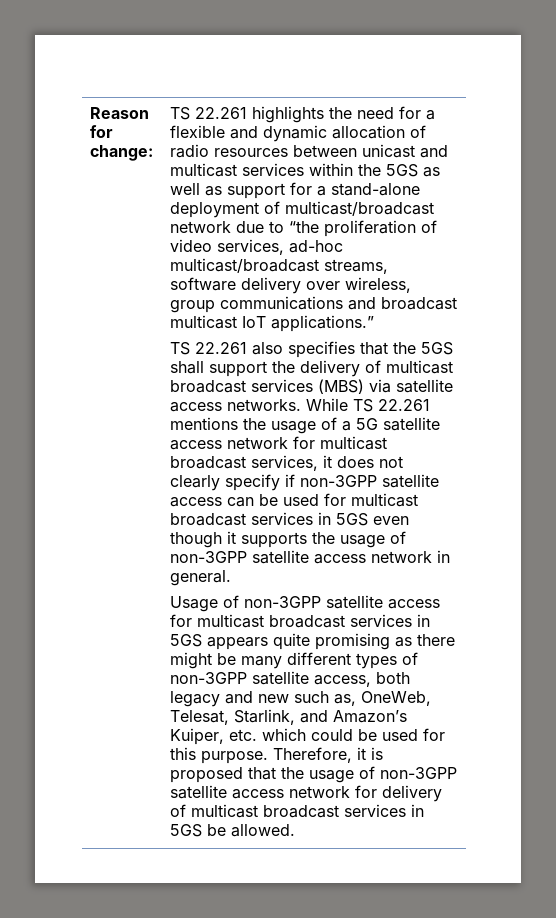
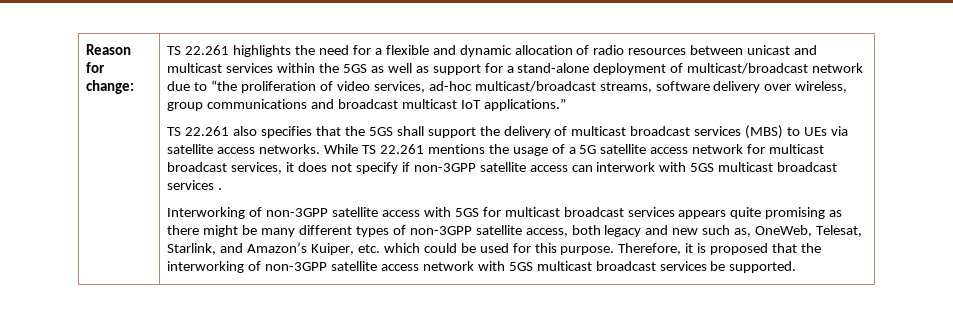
(365, 386) none -> [787,127,827,136] to UEs
[170,475,221,491] clearly -> (353, 167) none
[259,493,419,507] [170,512,410,526] [170,531,407,548] [170,550,451,564] [170,570,232,586] [170,595,441,612] [170,614,431,628] [170,634,203,647] be used for multicast broadcast services in 5GS even though it supports the usage of non-3GPP satellite access network in general. // Usage of non-3GPP satellite access for multicast broadcast services in 5GS -> [596,162,838,172] [167,180,223,190] [167,207,675,219] interwork with 5GS multicast broadcast services . // Interworking of non-3GPP satellite access with 5GS for multicast broadcast services
[309,766,458,783] [170,785,443,802] [170,804,425,818] [170,824,296,837] usage of non-3GPP satellite access network for delivery of multicast broadcast services in 5GS be allowed. -> [167,261,797,273] interworking of non-3GPP satellite access network with 5GS multicast broadcast services be supported.

